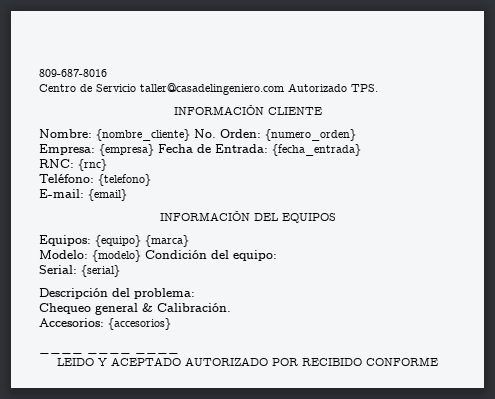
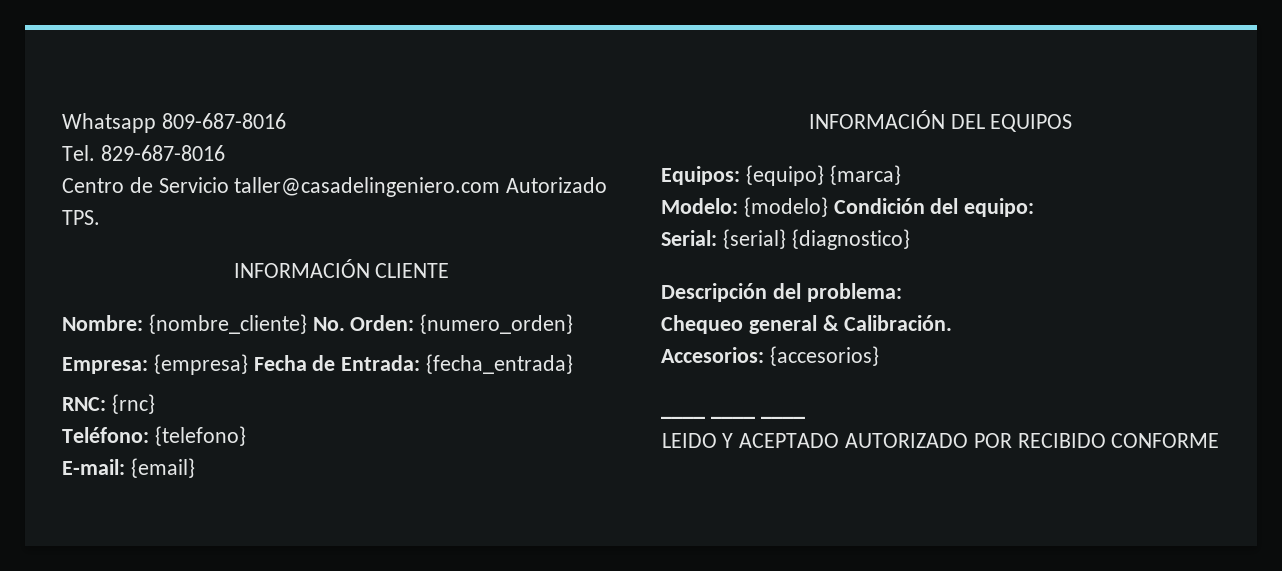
(39, 73) none -> [62,113,156,133] Whatsapp
(107, 73) none -> [62,145,225,161] // Tel. 829-687-8016
(120, 271) none -> [791,229,910,250] {diagnostico}

